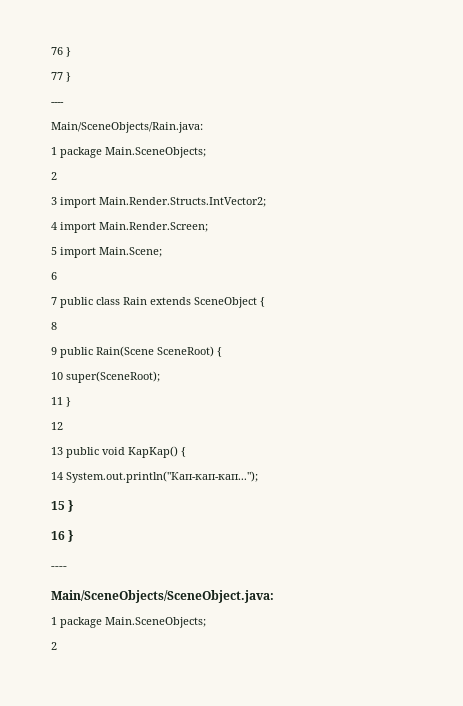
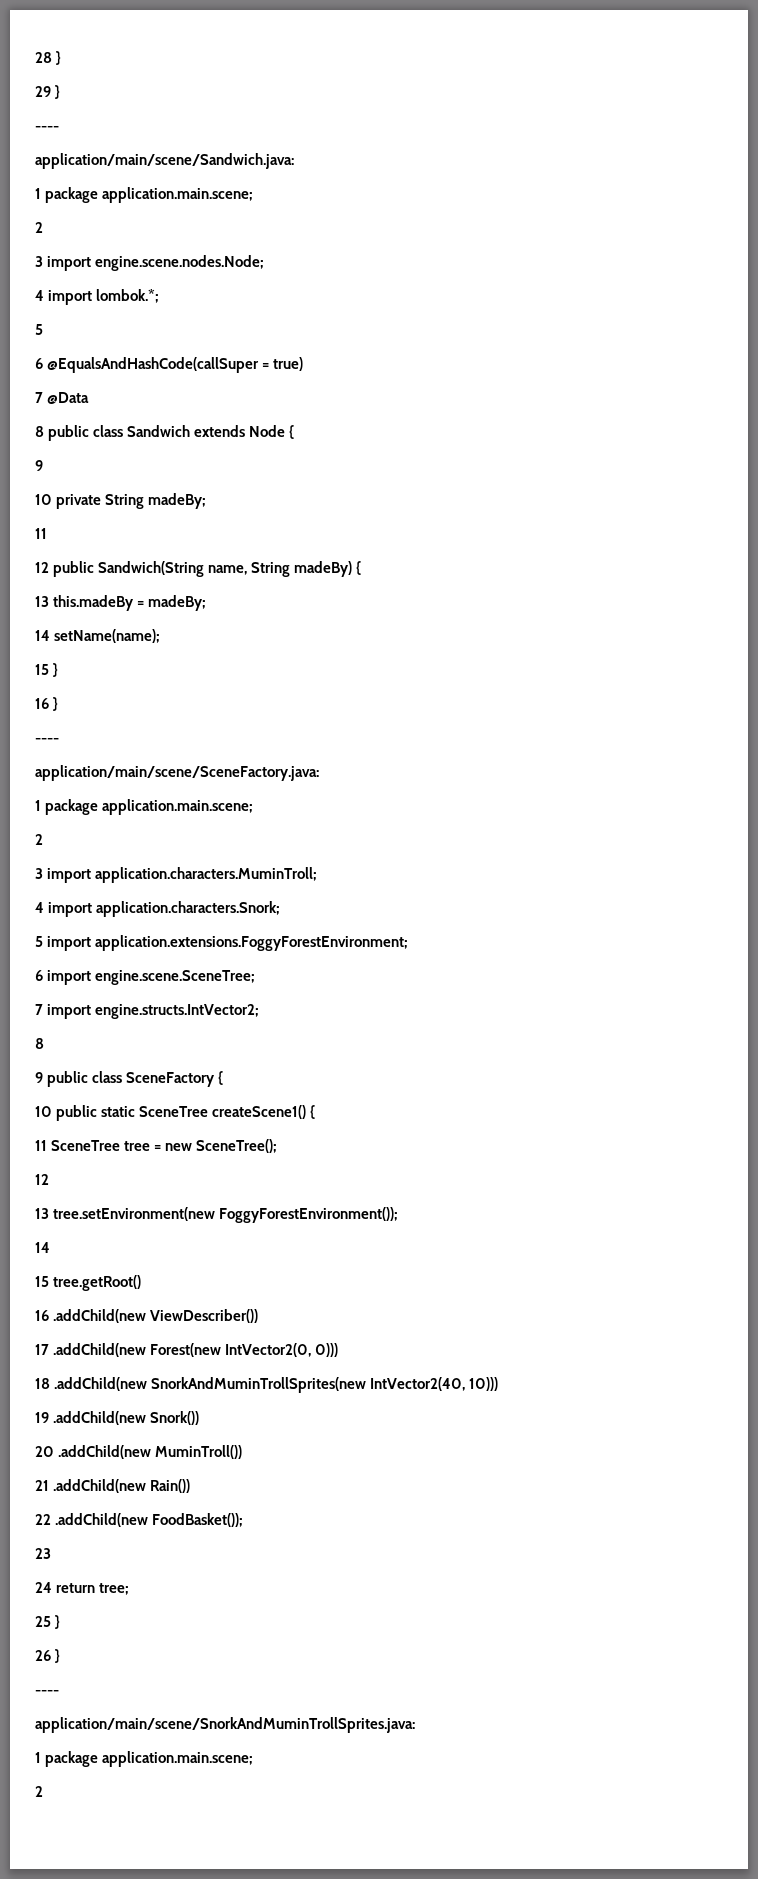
[51,47,71,57] [51,72,71,82] [51,102,64,105] [51,122,203,133] [51,147,206,158] [51,172,57,180] [51,197,266,208] [51,222,208,233] [51,247,162,258] [51,272,57,280] [51,297,265,308] [51,322,57,330] [51,346,222,358] [51,371,160,383] [51,397,71,407] [51,422,63,430] [51,446,186,458] [51,471,258,483] 76 } // 77 } // ---- // Main/SceneObjects/Rain.java: // 1 package Main.SceneObjects; // 2 // 3 import Main.Render.Structs.IntVector2; // 4 import Main.Render.Screen; // 5 import Main.Scene; // 6 // 7 public class Rain extends SceneObject { // 8 // 9 public Rain(Scene SceneRoot) { // 10 super(SceneRoot); // 11 } // 12 // 13 public void KapKap() { // 14 System.out.println("Кап-кап-кап..."); -> [35,51,62,65] [35,85,61,99] [35,126,59,131] [35,153,294,169] [35,187,254,203] [35,222,43,233] [35,255,265,271] [35,289,160,305] [35,324,43,335] [35,357,304,373] [35,392,90,404] [35,425,295,441] [35,460,43,471] [35,493,207,509] [35,528,47,539] [35,561,362,577] [35,595,207,611] [35,629,161,643] 28 } // 29 } // ---- // application/main/scene/Sandwich.java: // 1 package application.main.scene; // 2 // 3 import engine.scene.nodes.Node; // 4 import lombok.*; // 5 // 6 @EqualsAndHashCode(callSuper = true) // 7 @Data // 8 public class Sandwich extends Node { // 9 // 10 private String madeBy; // 11 // 12 public Sandwich(String name, String madeBy) { // 13 this.madeBy = madeBy; // 14 setName(name);
[51,590,274,603] [51,617,206,628] [51,642,57,650] Main/SceneObjects/SceneObject.java: // 1 package Main.SceneObjects; // 2 -> [35,765,319,781] [35,799,254,815] [35,834,43,845] [35,867,318,883] [35,901,281,917] [35,935,409,951] [35,970,256,985] [35,1004,260,1019] [35,1038,44,1049] [35,1071,224,1087] [35,1105,316,1121] [35,1139,278,1153] [35,1174,49,1185] [35,1207,399,1223] [35,1242,50,1253] [35,1275,142,1291] [35,1309,259,1323] [35,1343,339,1357] [35,1377,499,1393] [35,1411,200,1425] [35,1445,243,1459] [35,1479,191,1493] [35,1513,244,1527] [35,1548,51,1559] [35,1582,130,1595] [35,1615,61,1629] [35,1649,61,1663] [35,1690,59,1695] [35,1717,415,1733] [35,1751,254,1767] [35,1786,43,1797] application/main/scene/SceneFactory.java: // 1 package application.main.scene; // 2 // 3 import application.characters.MuminTroll; // 4 import application.characters.Snork; // 5 import application.extensions.FoggyForestEnvironment; // 6 import engine.scene.SceneTree; // 7 import engine.structs.IntVector2; // 8 // 9 public class SceneFactory { // 10 public static SceneTree createScene1() { // 11 SceneTree tree = new SceneTree(); // 12 // 13 tree.setEnvironment(new FoggyForestEnvironment()); // 14 // 15 tree.getRoot() // 16 .addChild(new ViewDescriber()) // 17 .addChild(new Forest(new IntVector2(0, 0))) // 18 .addChild(new SnorkAndMuminTrollSprites(new IntVector2(40, 10))) // 19 .addChild(new Snork()) // 20 .addChild(new MuminTroll()) // 21 .addChild(new Rain()) // 22 .addChild(new FoodBasket()); // 23 // 24 return tree; // 25 } // 26 } // ---- // application/main/scene/SnorkAndMuminTrollSprites.java: // 1 package application.main.scene; // 2

